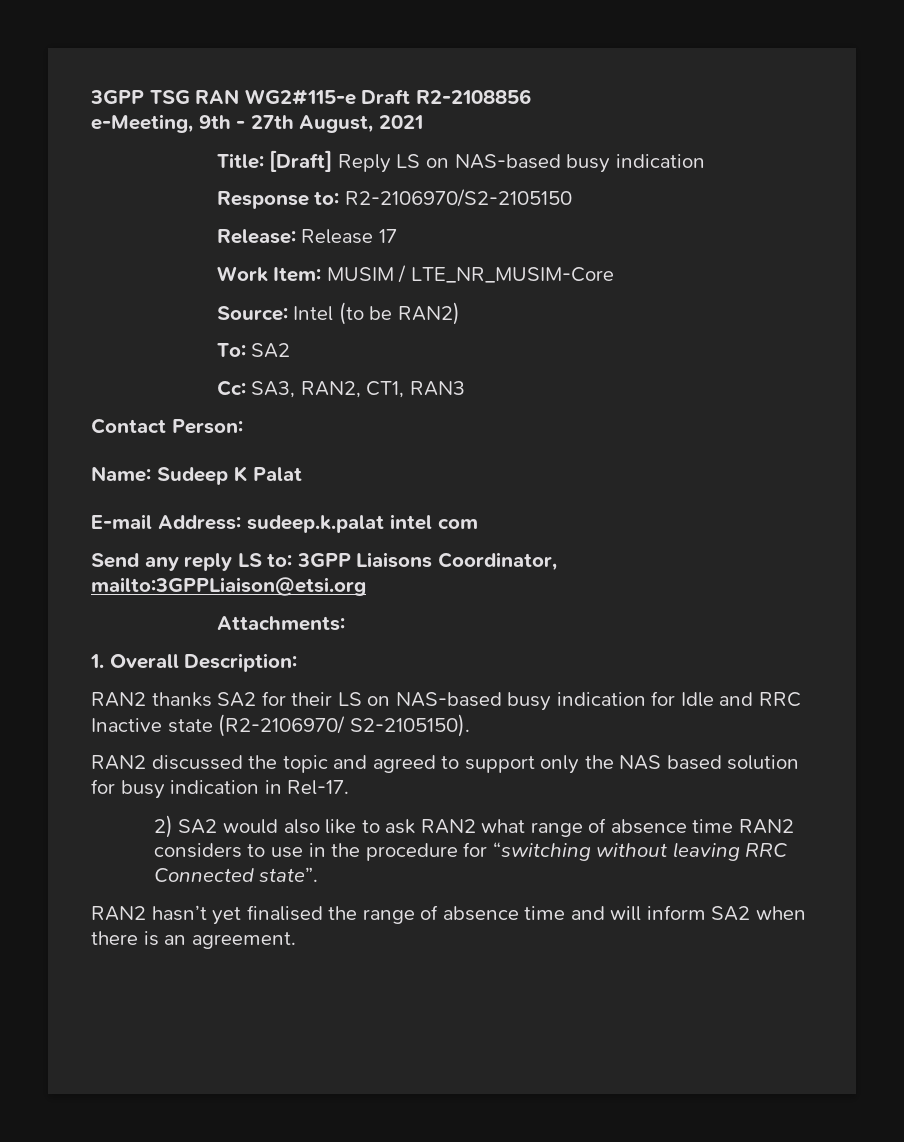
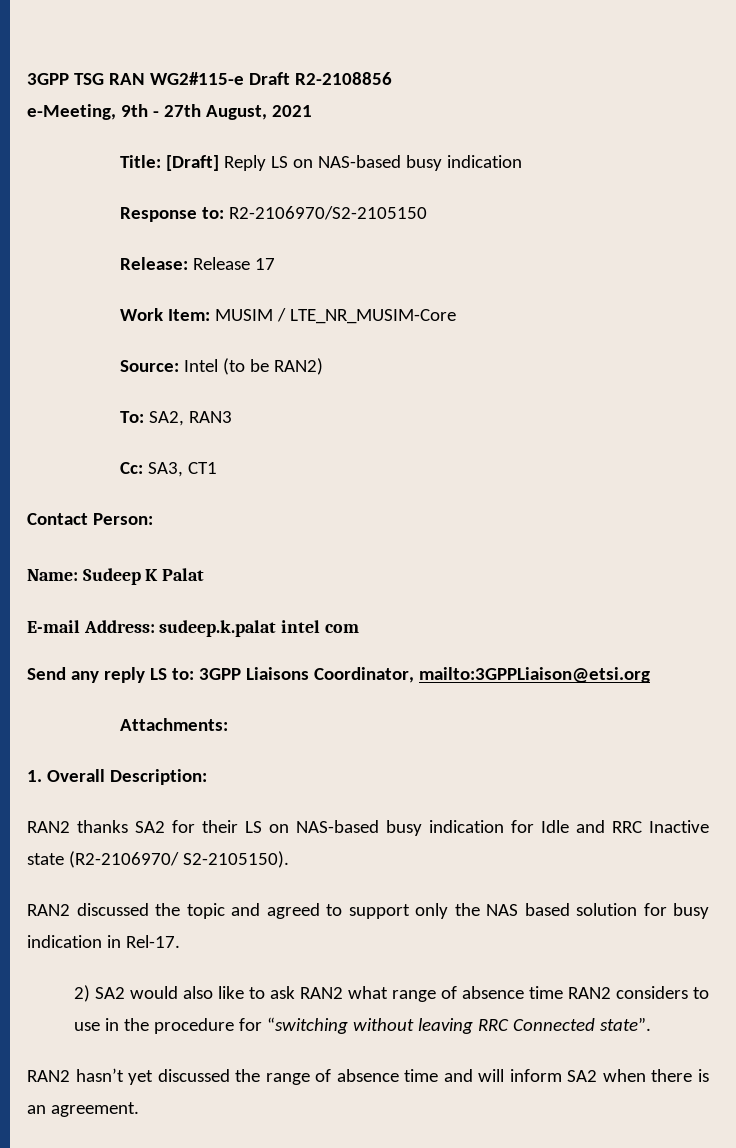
[251,343,291,358] SA2 -> [149,411,233,426] SA2, RAN3
[300,381,465,398] RAN2, CT1, RAN3 -> [188,462,218,474] CT1
[246,905,323,921] finalised -> [157,1069,230,1082] discussed

